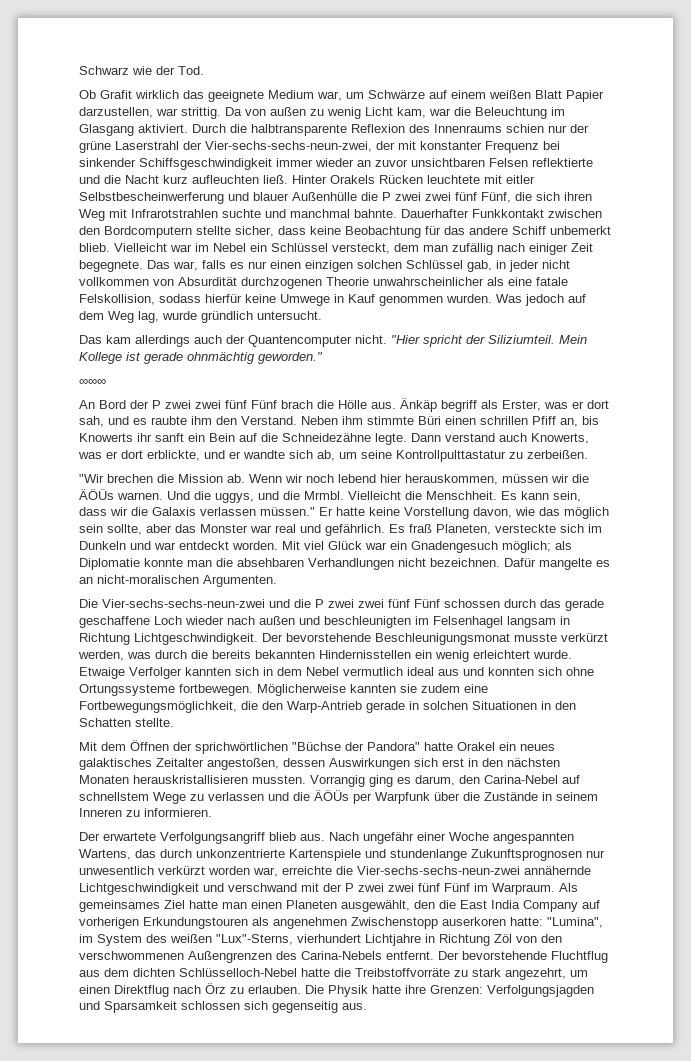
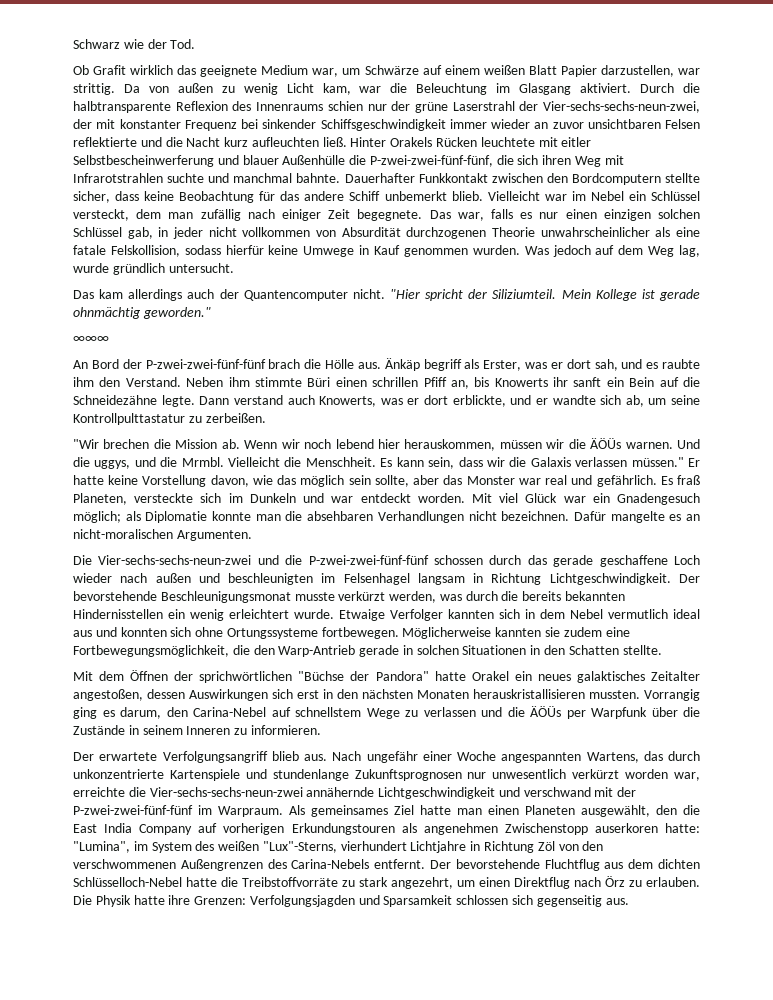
[382,192,511,203] P zwei zwei fünf Fünf, -> [369,155,493,167] P-zwei-zwei-fünf-fünf,
[152,400,277,409] P zwei zwei fünf Fünf -> [145,359,266,369] P-zwei-zwei-fünf-fünf
[315,599,440,608] P zwei zwei fünf Fünf -> [308,555,429,565] P-zwei-zwei-fünf-fünf
[345,883,470,892] P zwei zwei fünf Fünf -> [73,805,193,815] P-zwei-zwei-fünf-fünf

